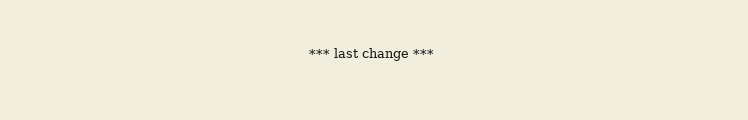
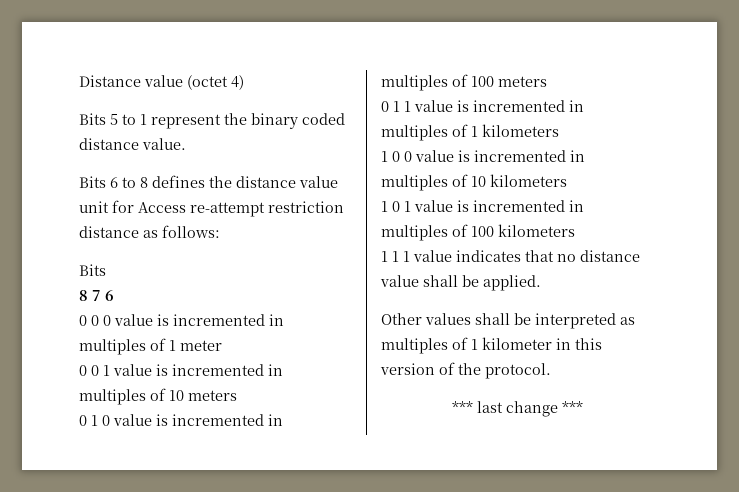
(308, 53) none -> [79,75,244,90] [79,113,345,129] [79,138,186,150] [79,175,338,188] [79,200,344,217] [79,225,220,238] [79,264,106,276] [79,290,114,301] [79,314,284,326] [79,338,222,355] [79,364,283,376] [79,388,237,405] [79,414,283,426] [381,74,547,91] [381,100,584,112] [381,124,559,141] [381,150,585,162] [381,174,567,191] [381,200,584,212] [381,224,575,241] [381,250,640,262] [380,275,541,291] [381,313,635,329] [381,337,602,354] [380,362,551,379] Distance value (octet 4) // Bits 5 to 1 represent the binary coded distance value. // Bits 6 to 8 defines the distance value unit for Access re-attempt restriction distance as follows: // Bits // 8 7 6 // 0 0 0 value is incremented in multiples of 1 meter // 0 0 1 value is incremented in multiples of 10 meters // 0 1 0 value is incremented in multiples of 100 meters // 0 1 1 value is incremented in multiples of 1 kilometers // 1 0 0 value is incremented in multiples of 10 kilometers // 1 0 1 value is incremented in multiples of 100 kilometers // 1 1 1 value indicates that no distance value shall be applied. // Other values shall be interpreted as multiples of 1 kilometer in this version of the protocol. //

